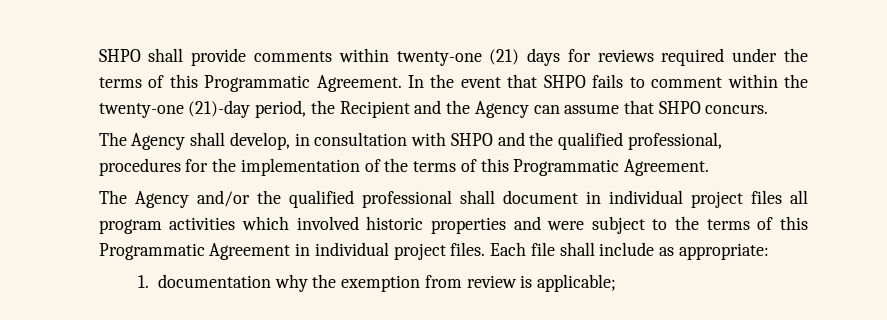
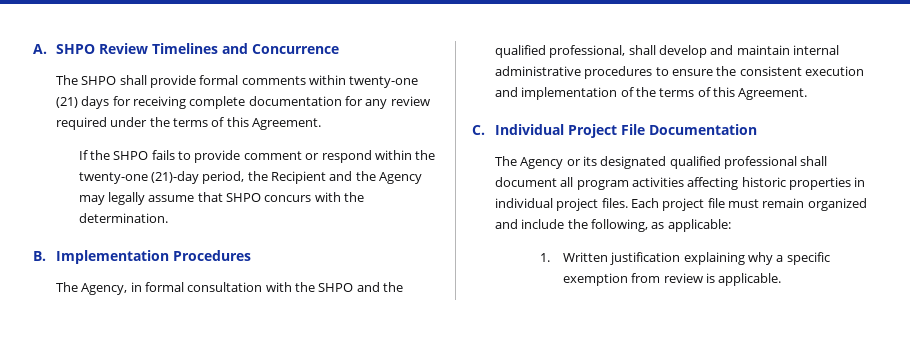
(98, 55) none -> [33,43,339,54] [55,75,78,85] A. SHPO Review Timelines and Concurrence // The
(247, 57) none -> [199,75,239,85] formal
[597,49,654,62] reviews -> [132,96,430,109] receiving complete documentation for any review
[204,74,723,92] Programmatic Agreement. In the event that SHPO fails to comment -> [251,118,321,130] [78,150,372,163] Agreement. // If the SHPO fails to provide comment or respond
[533,105,560,114] can -> [78,192,145,205] may legally
[705,104,769,114] [98,132,310,150] concurs. // The Agency shall develop, in -> [264,192,365,202] [78,213,168,223] [33,250,251,264] [55,282,184,295] concurs with the determination. // B. Implementation Procedures // The Agency, in formal
(447, 139) none -> [294,282,315,292] the
[98,158,237,176] procedures for the -> [628,45,839,58] [494,66,864,79] [494,87,518,97] shall develop and maintain internal administrative procedures to ensure the consistent execution and
[513,159,709,176] [98,190,281,208] Programmatic Agreement. // The Agency and/or the -> [738,88,808,100] [472,124,757,138] [494,156,667,169] Agreement. // C. Individual Project File Documentation // The Agency or its designated
[585,190,808,208] [98,216,809,234] [98,243,291,260] in individual project files all program activities which involved historic properties and were subject to the terms of this Programmatic Agreement -> [560,177,851,190] all program activities affecting historic properties
[530,242,769,260] [138,274,337,292] file shall include as appropriate: // 1. documentation why the -> [662,198,867,211] [494,219,731,232] [540,252,830,265] project file must remain organized and include the following, as applicable: // 1. Written justification explaining why a specific
[536,274,616,292] applicable; -> [718,273,782,286] applicable.

